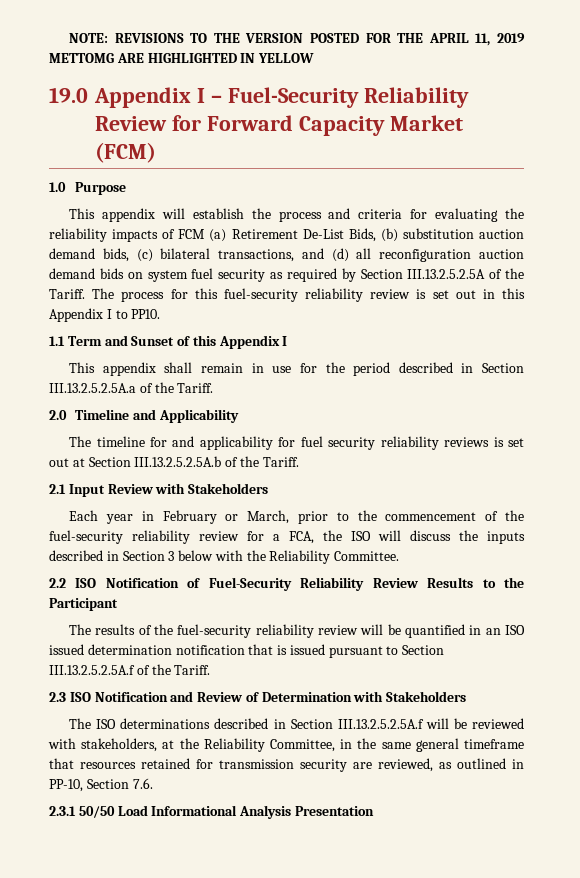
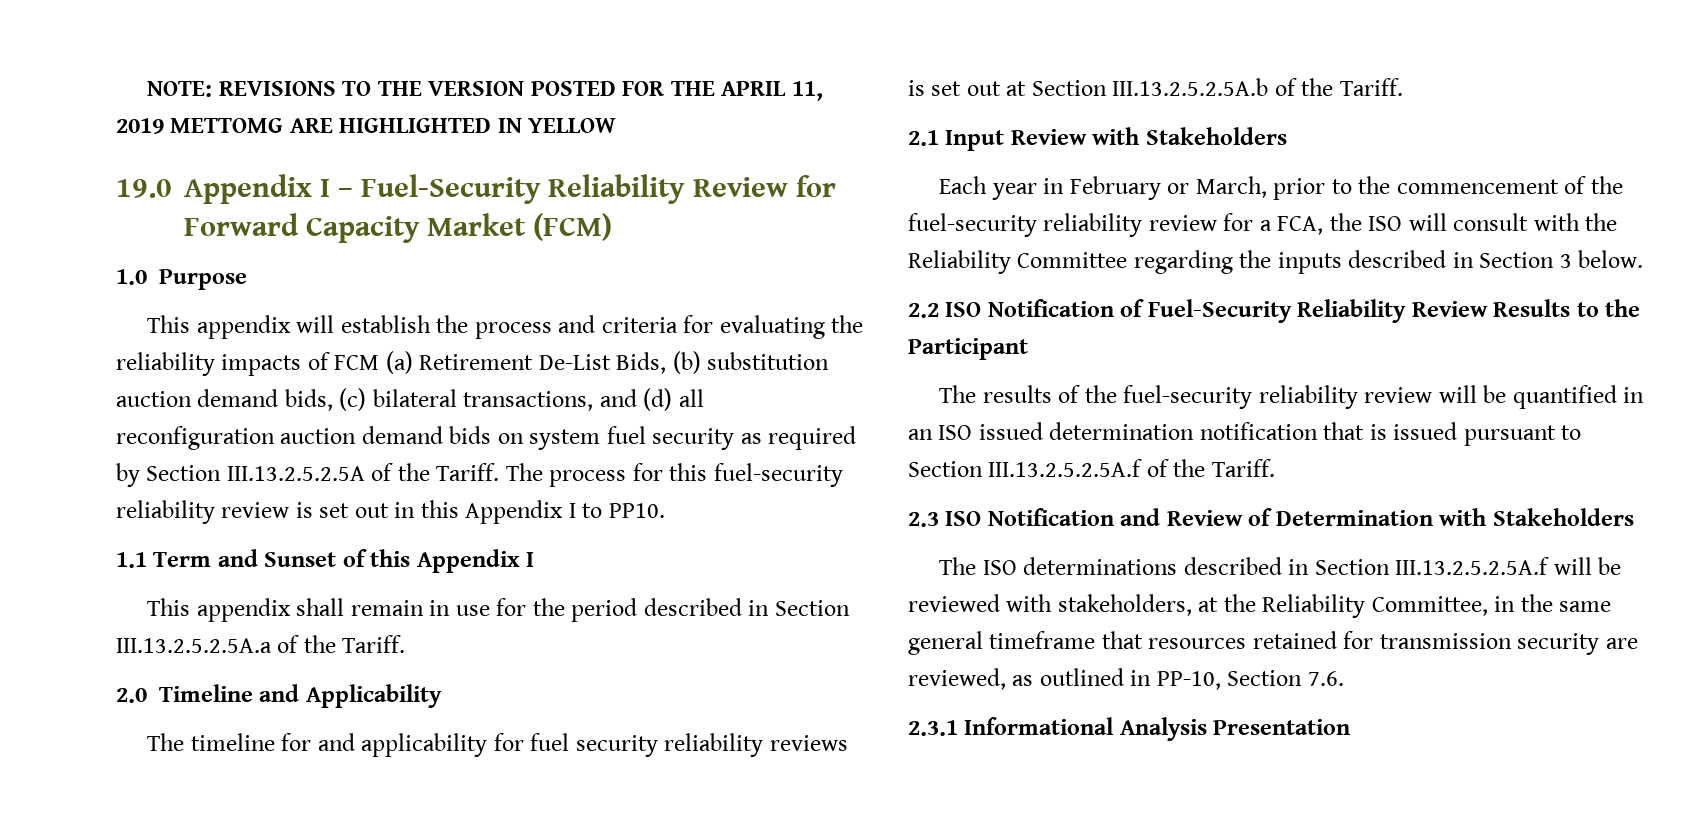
[410,530,451,541] discuss -> [1453,213,1618,231] [908,250,1233,274] consult with the Reliability Committee regarding
[178,550,400,564] below with the Reliability Committee. -> [1578,250,1644,268] below.
[78,805,148,818] 50/50 Load -> (958, 728) none

